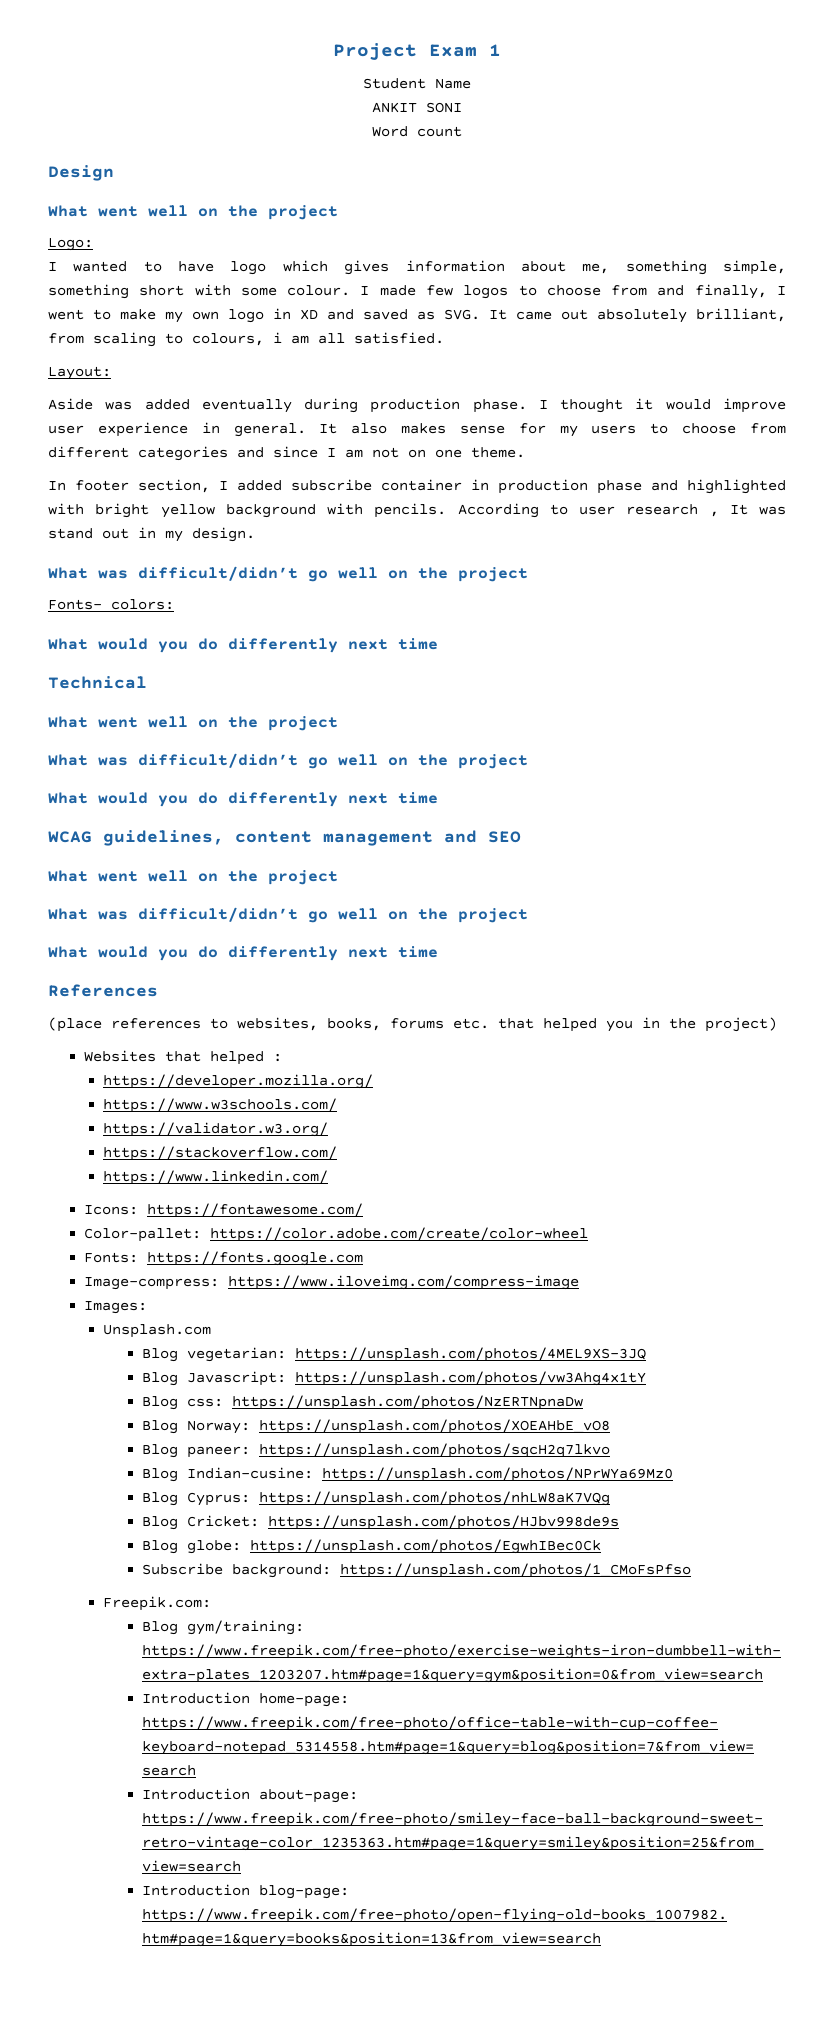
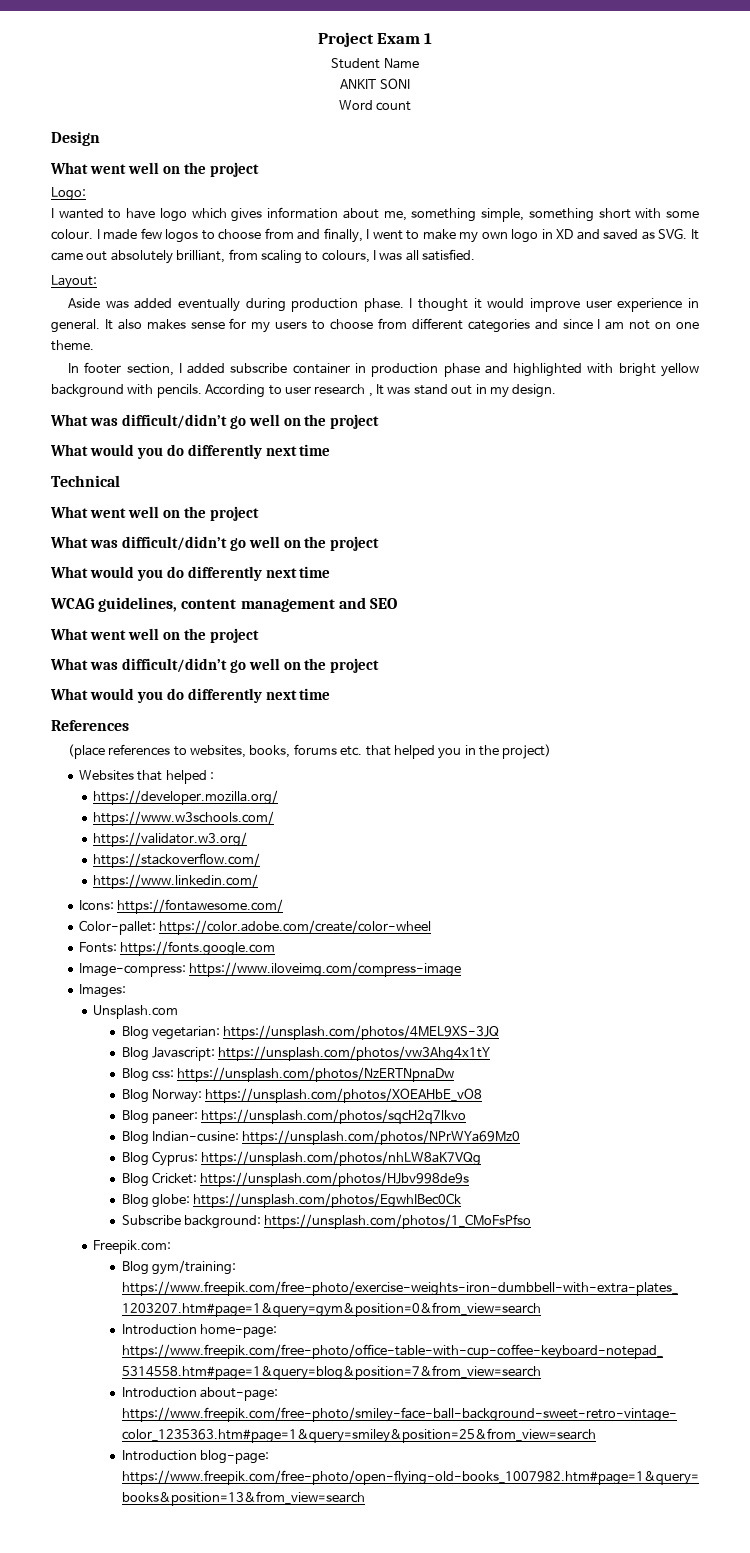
[273,332,309,344] i am -> [373,250,403,261] I was
[48,599,174,610] // Fonts- colors: -> (380, 421) none

